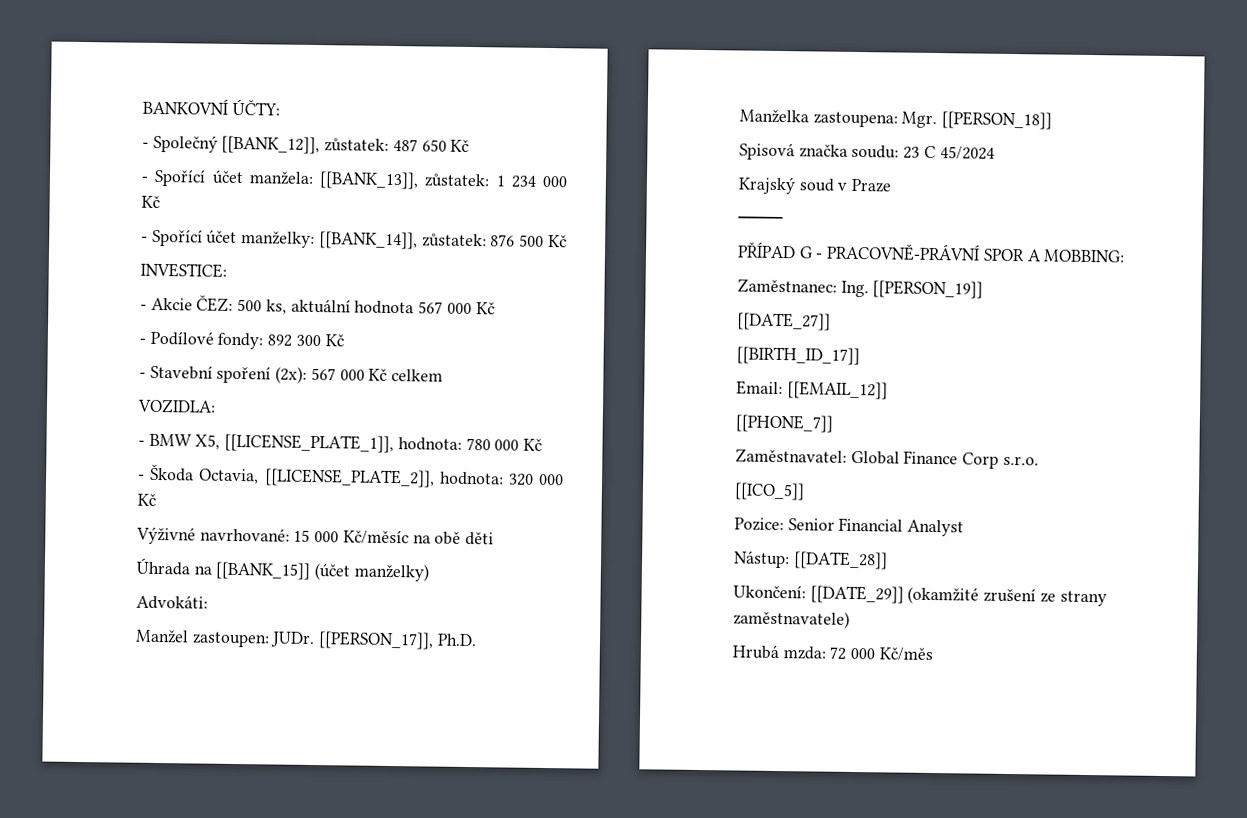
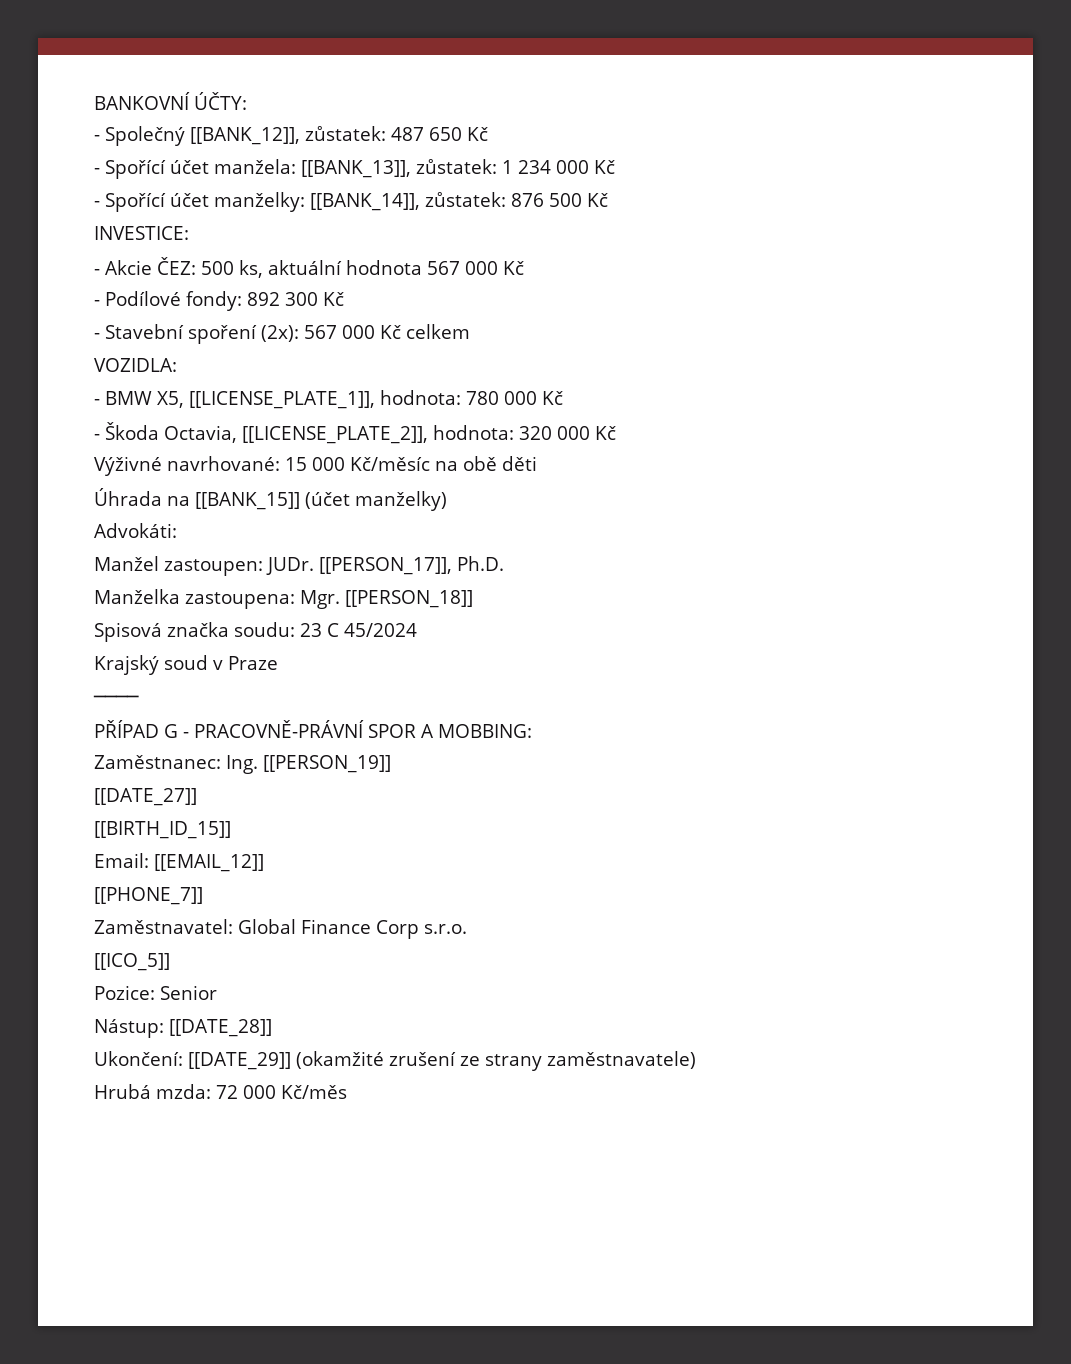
[736,346,860,366] [[BIRTH_ID_17]] -> [94,821,231,839] [[BIRTH_ID_15]]
[838,517,965,537] Financial Analyst -> (217, 992) none

